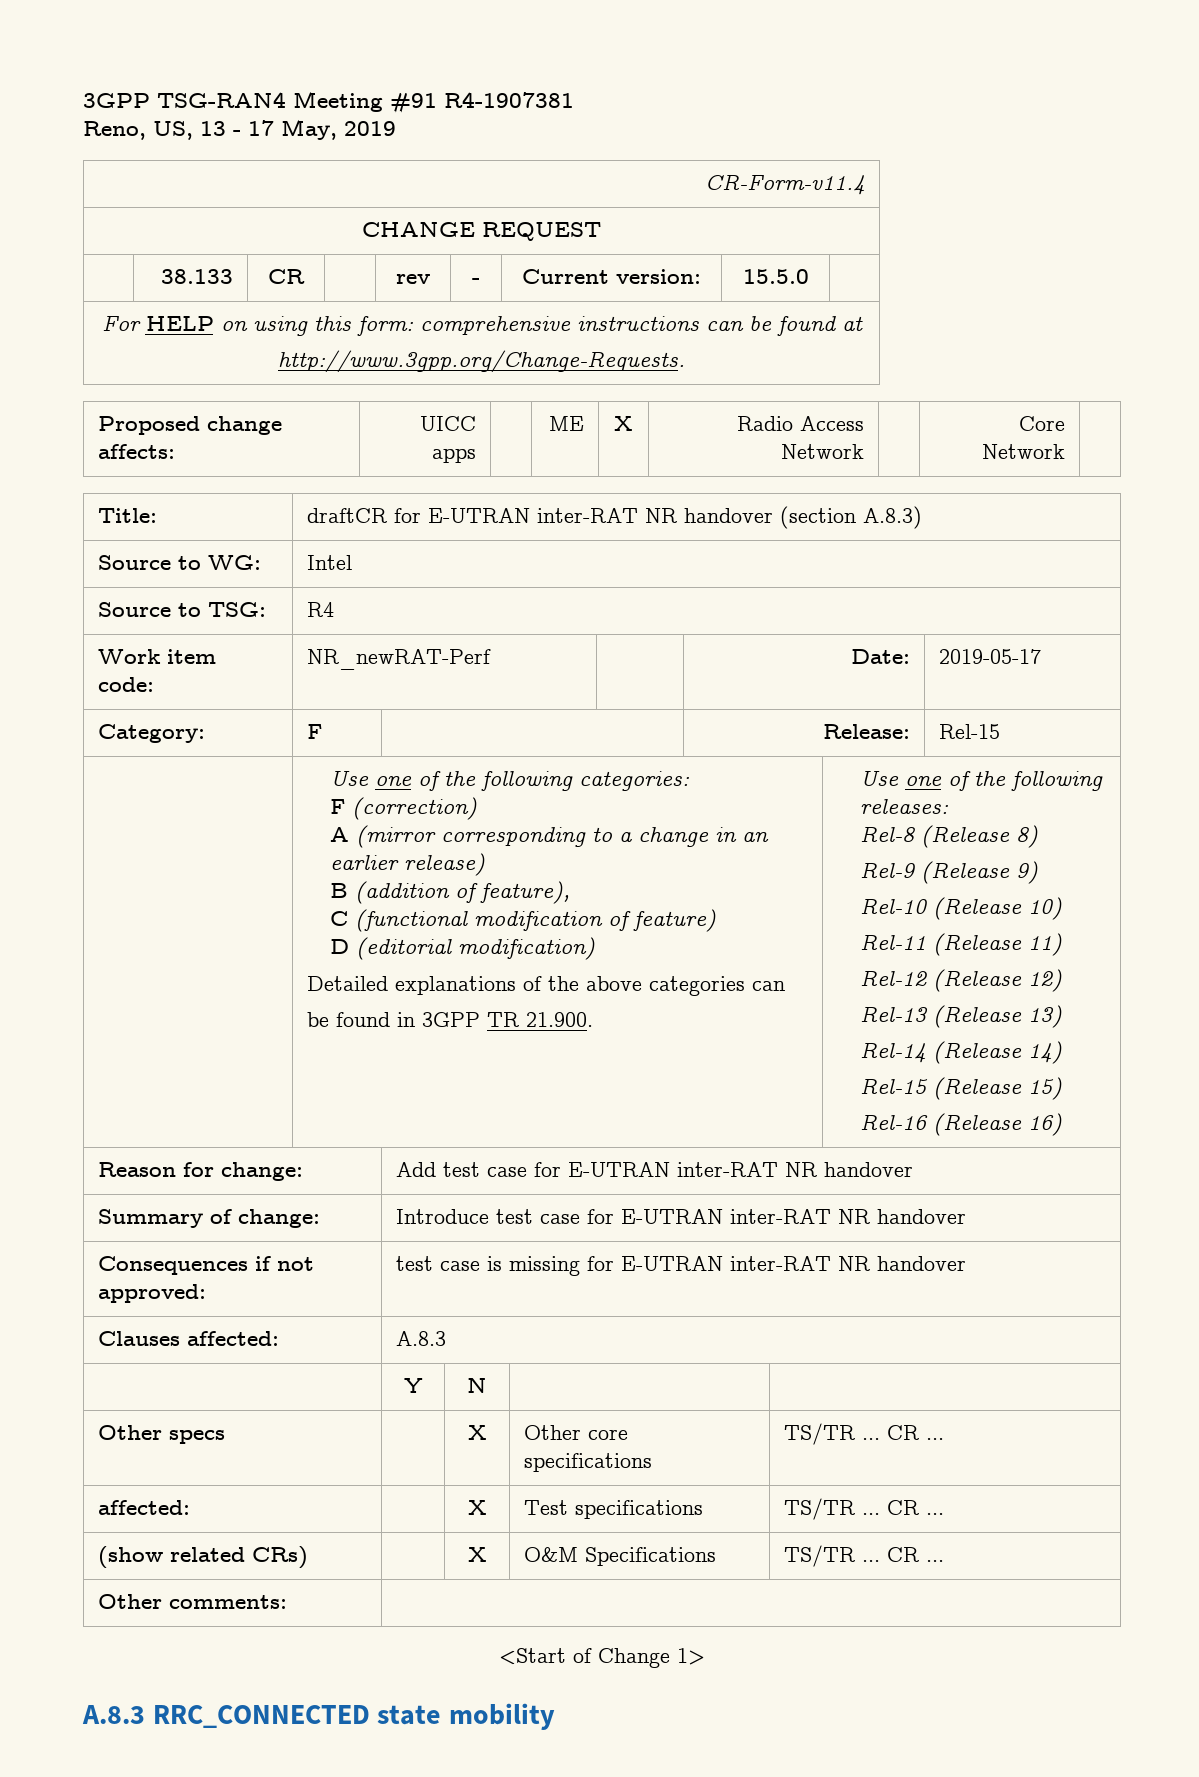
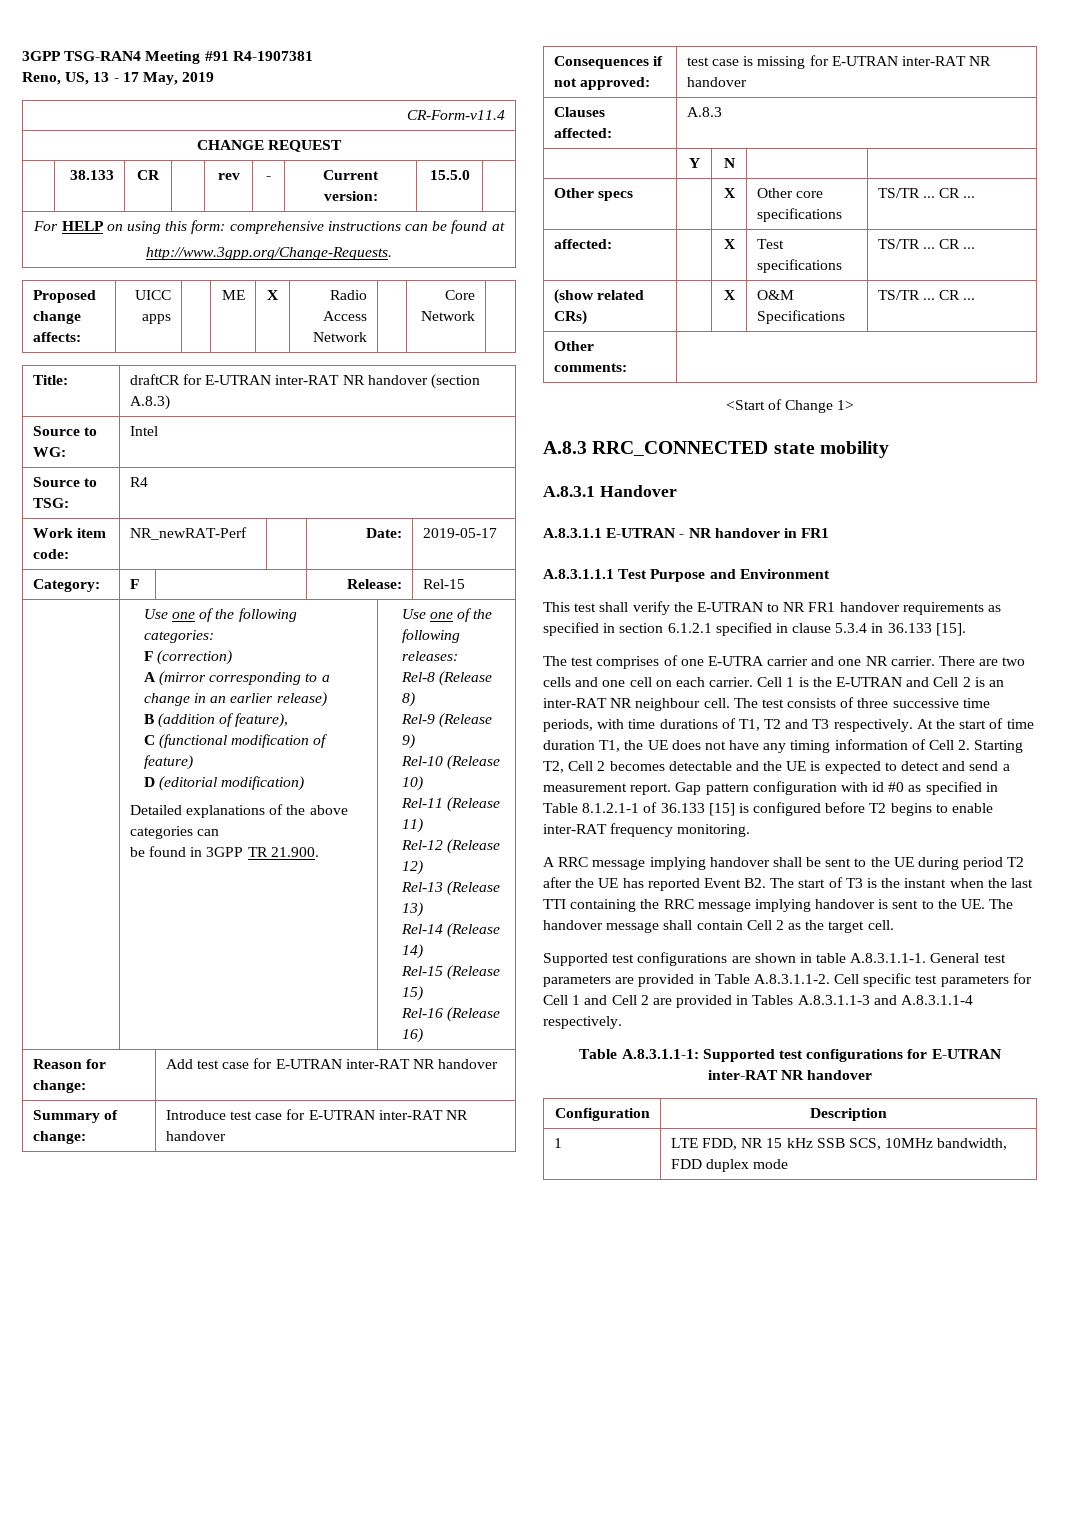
(555, 1716) none -> [543,485,677,497] [543,528,830,538] [543,569,830,582] [543,601,1002,615] [543,622,966,636] [543,655,1026,669] [543,677,1004,687] [543,697,990,711] [543,718,1034,732] [543,739,1024,753] [543,761,1010,774] [543,781,998,795] [543,802,994,816] [543,823,751,837] [543,857,1025,870] [543,877,1033,891] [543,899,1014,912] [543,920,894,933] [543,952,1006,966] [543,973,1032,987] [543,995,974,1008] [543,1016,622,1029] [579,1049,1001,1062] [707,1070,873,1080] [554,1108,650,1121] [810,1108,887,1121] [553,1138,562,1148] [670,1138,1008,1150] [670,1159,789,1172] // A.8.3.1 Handover // A.8.3.1.1 E-UTRAN - NR handover in FR1 // A.8.3.1.1.1 Test Purpose and Environment // This test shall verify the E-UTRAN to NR FR1 handover requirements as specified in section 6.1.2.1 specified in clause 5.3.4 in 36.133 [15]. // The test comprises of one E-UTRA carrier and one NR carrier. There are two cells and one cell on each carrier. Cell 1 is the E-UTRAN and Cell 2 is an inter-RAT NR neighbour cell. The test consists of three successive time periods, with time durations of T1, T2 and T3 respectively. At the start of time duration T1, the UE does not have any timing information of Cell 2. Starting T2, Cell 2 becomes detectable and the UE is expected to detect and send a measurement report. Gap pattern configuration with id #0 as specified in Table 8.1.2.1-1 of 36.133 [15] is configured before T2 begins to enable inter-RAT frequency monitoring. // A RRC message implying handover shall be sent to the UE during period T2 after the UE has reported Event B2. The start of T3 is the instant when the last TTI containing the RRC message implying handover is sent to the UE. The handover message shall contain Cell 2 as the target cell. // Supported test configurations are shown in table A.8.3.1.1-1. General test parameters are provided in Table A.8.3.1.1-2. Cell specific test parameters for Cell 1 and Cell 2 are provided in Tables A.8.3.1.1-3 and A.8.3.1.1-4 respectively. // Table A.8.3.1.1-1: Supported test configurations for E-UTRAN inter-RAT NR handover // Configuration | Description // 1 | LTE FDD, NR 15 kHz SSB SCS, 10MHz bandwidth, FDD duplex mode

